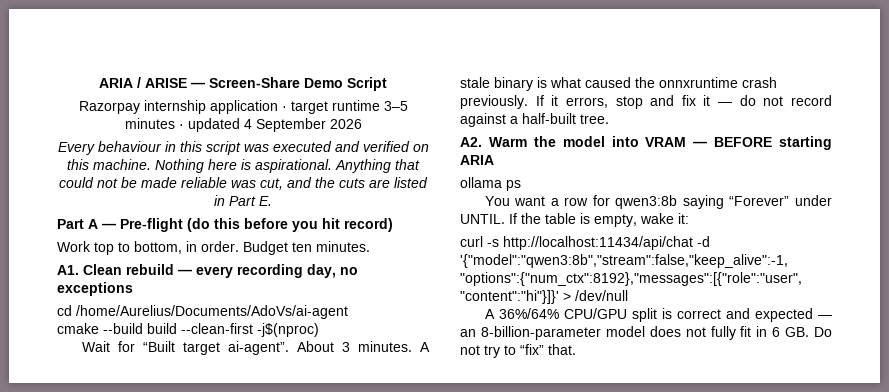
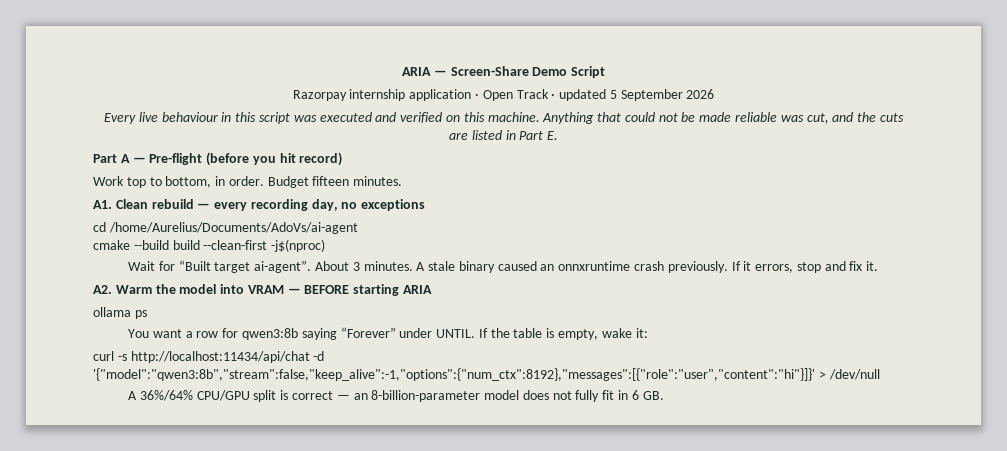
[99,77,187,88] ARIA / ARISE -> [401,67,431,76] ARIA
[290,100,408,114] [124,118,175,129] target runtime 3–5 minutes -> [482,89,549,101] Open Track
[243,119,252,129] 4 -> [609,90,617,99] 5
(95, 148) none -> [138,112,158,122] live
[155,159,332,173] Nothing here is aspirational. -> (540, 117) none
[187,218,288,232] (do this before -> [206,152,250,166] (before
[292,242,312,252] ten -> [312,176,350,186] fifteen
[537,77,655,88] is what caused the -> [497,261,555,271] caused an
[703,95,832,106] [460,113,609,127] it — do not record against a half-built tree. -> [866,261,879,271] it.
[725,308,813,322] and expected -> (333, 395) none
[813,327,832,337] [460,344,576,358] Do not try to “fix” that. -> (664, 395) none

